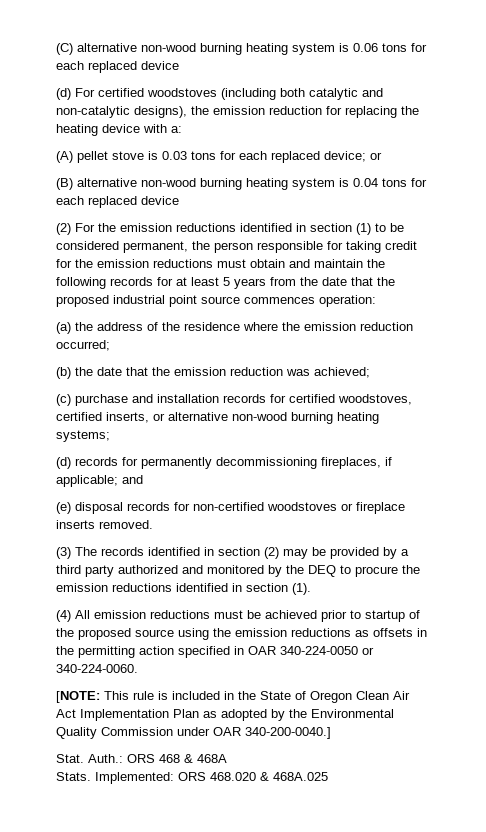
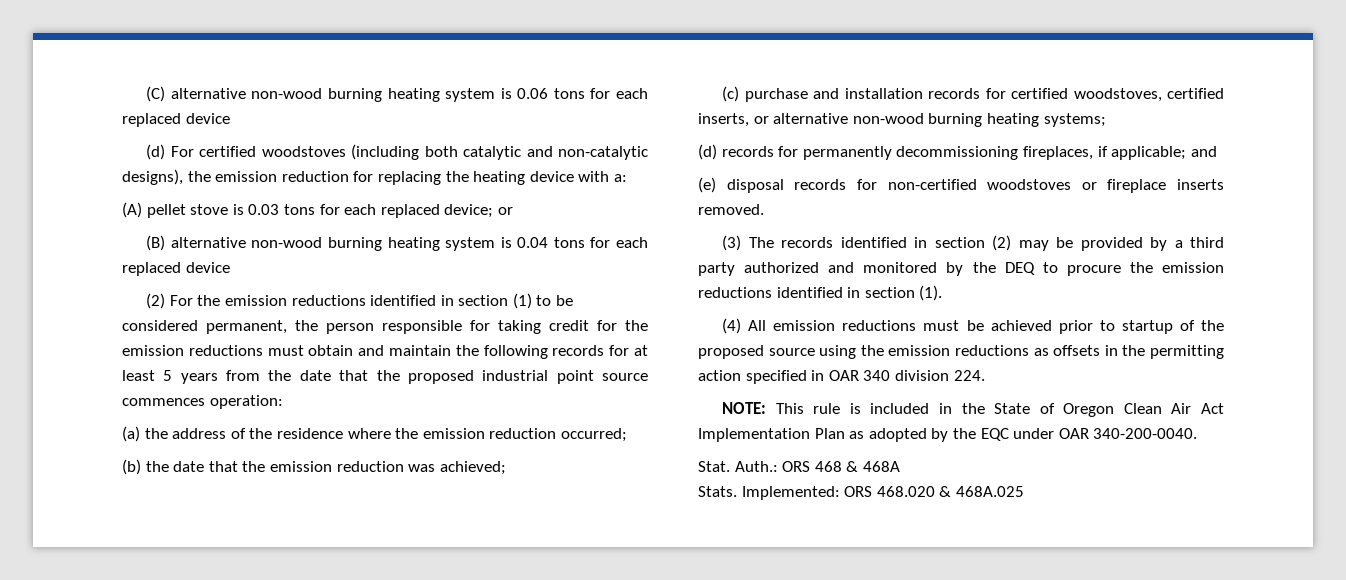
[280,646,374,655] [56,664,138,673] [56,691,100,703] 340-224-0050 or 340-224-0060. // [NOTE: -> [863,370,985,381] [722,402,767,414] 340 division 224. // NOTE:
[311,709,394,718] [56,727,173,739] Environmental Quality Commission -> [980,428,1009,441] EQC
[245,727,331,739] 340-200-0040.] -> [1093,428,1198,439] 340-200-0040.

